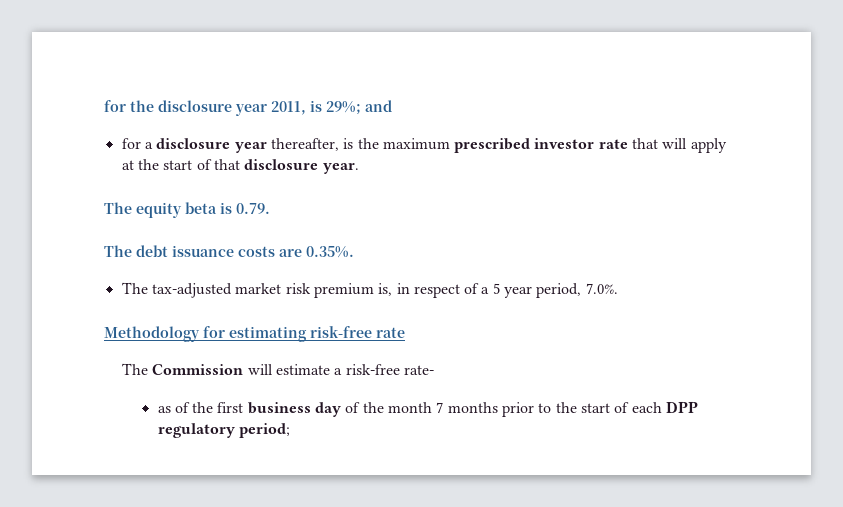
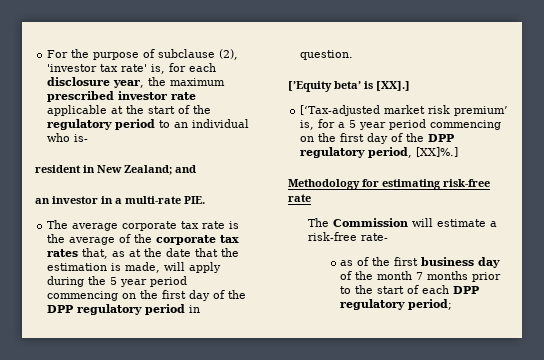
[104,100,392,116] [121,138,354,153] for the disclosure year 2011, is 29%; and // for a disclosure year thereafter, is -> [47,49,239,60] [47,63,217,74] [47,77,145,88] For the purpose of subclause (2), 'investor tax rate' is, for each disclosure year,
[632,138,727,153] that will apply -> [47,105,108,116] applicable
[213,159,359,174] [104,202,270,218] [104,245,354,258] [121,282,618,298] that disclosure year. // The equity beta is 0.79. // The debt issuance costs are 0.35%. // The tax-adjusted market risk premium is, in respect of a 5 year period, 7.0%. -> [193,105,212,114] [47,119,250,130] [47,133,89,142] [35,165,196,175] [35,196,205,204] [47,220,240,231] [47,234,240,245] [47,248,240,259] [47,262,222,273] [47,276,188,287] [47,290,247,301] [47,304,201,315] [300,50,354,60] [288,81,410,92] [300,105,509,116] [300,119,502,130] [300,133,455,144] [300,147,459,158] the regulatory period to an individual who is- // resident in New Zealand; and // an investor in a multi-rate PIE. // The average corporate tax rate is the average of the corporate tax rates that, as at the date that the estimation is made, will apply during the 5 year period commencing on the first day of the DPP regulatory period in question. // [’Equity beta’ is [XX].] // [‘Tax-adjusted market risk premium’ is, for a 5 year period commencing on the first day of the DPP regulatory period, [XX]%.]

